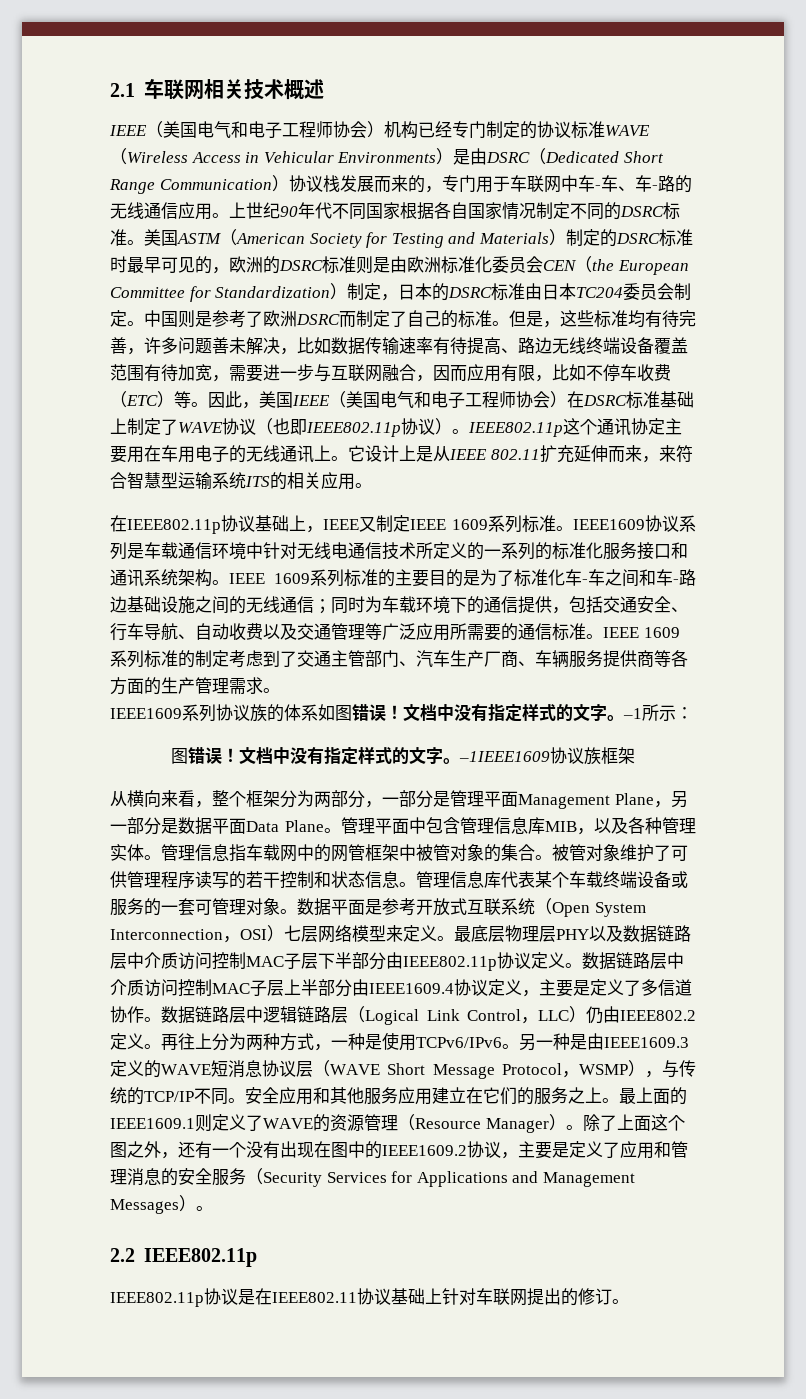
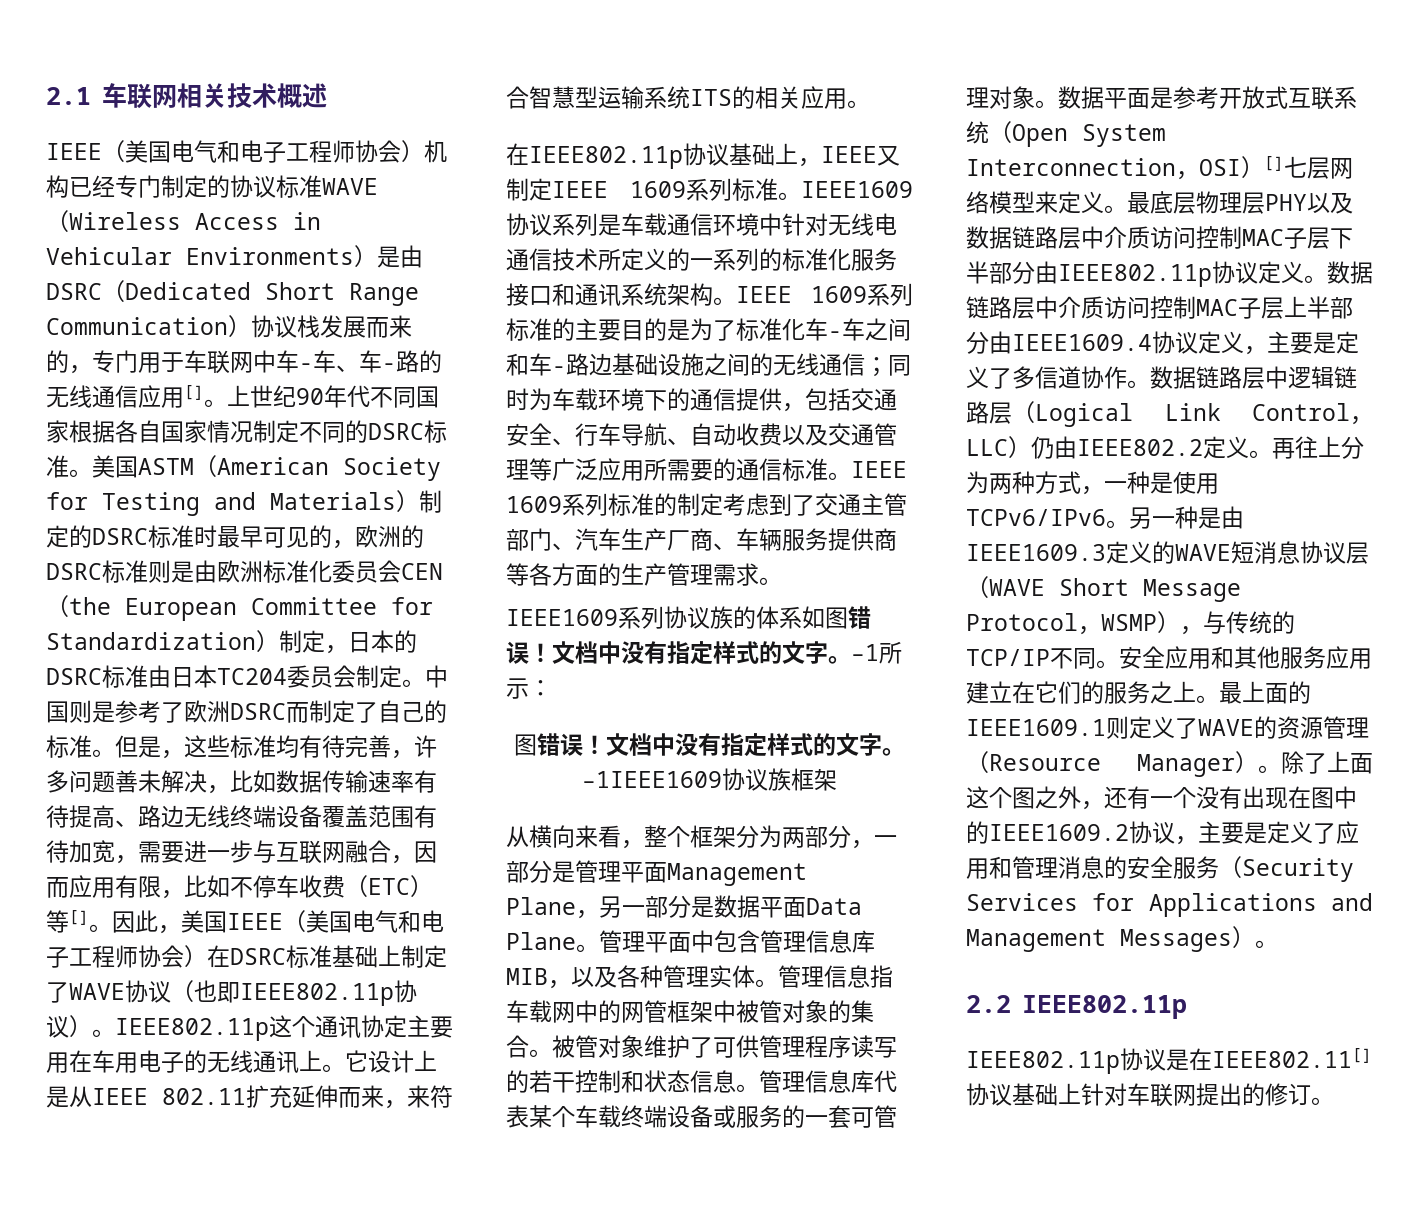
(212, 211) none -> [184,385,204,400] []
(191, 399) none -> [69,910,89,925] []
(284, 933) none -> [1264,156,1284,171] []
[272,1292,357,1303] IEEE802.11 -> [1212,1048,1372,1068] IEEE802.11[]

